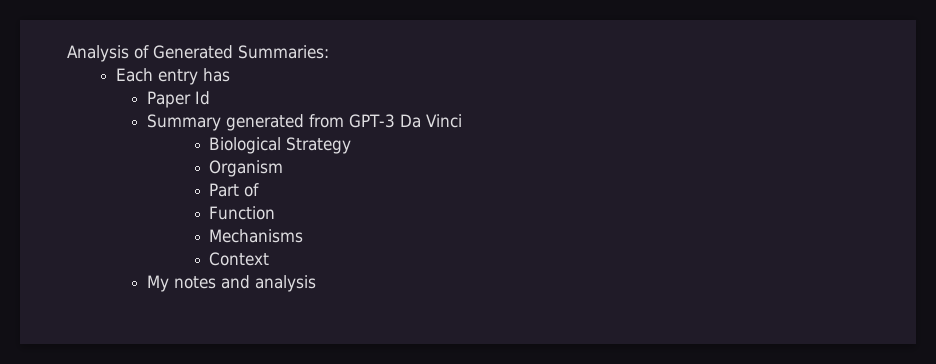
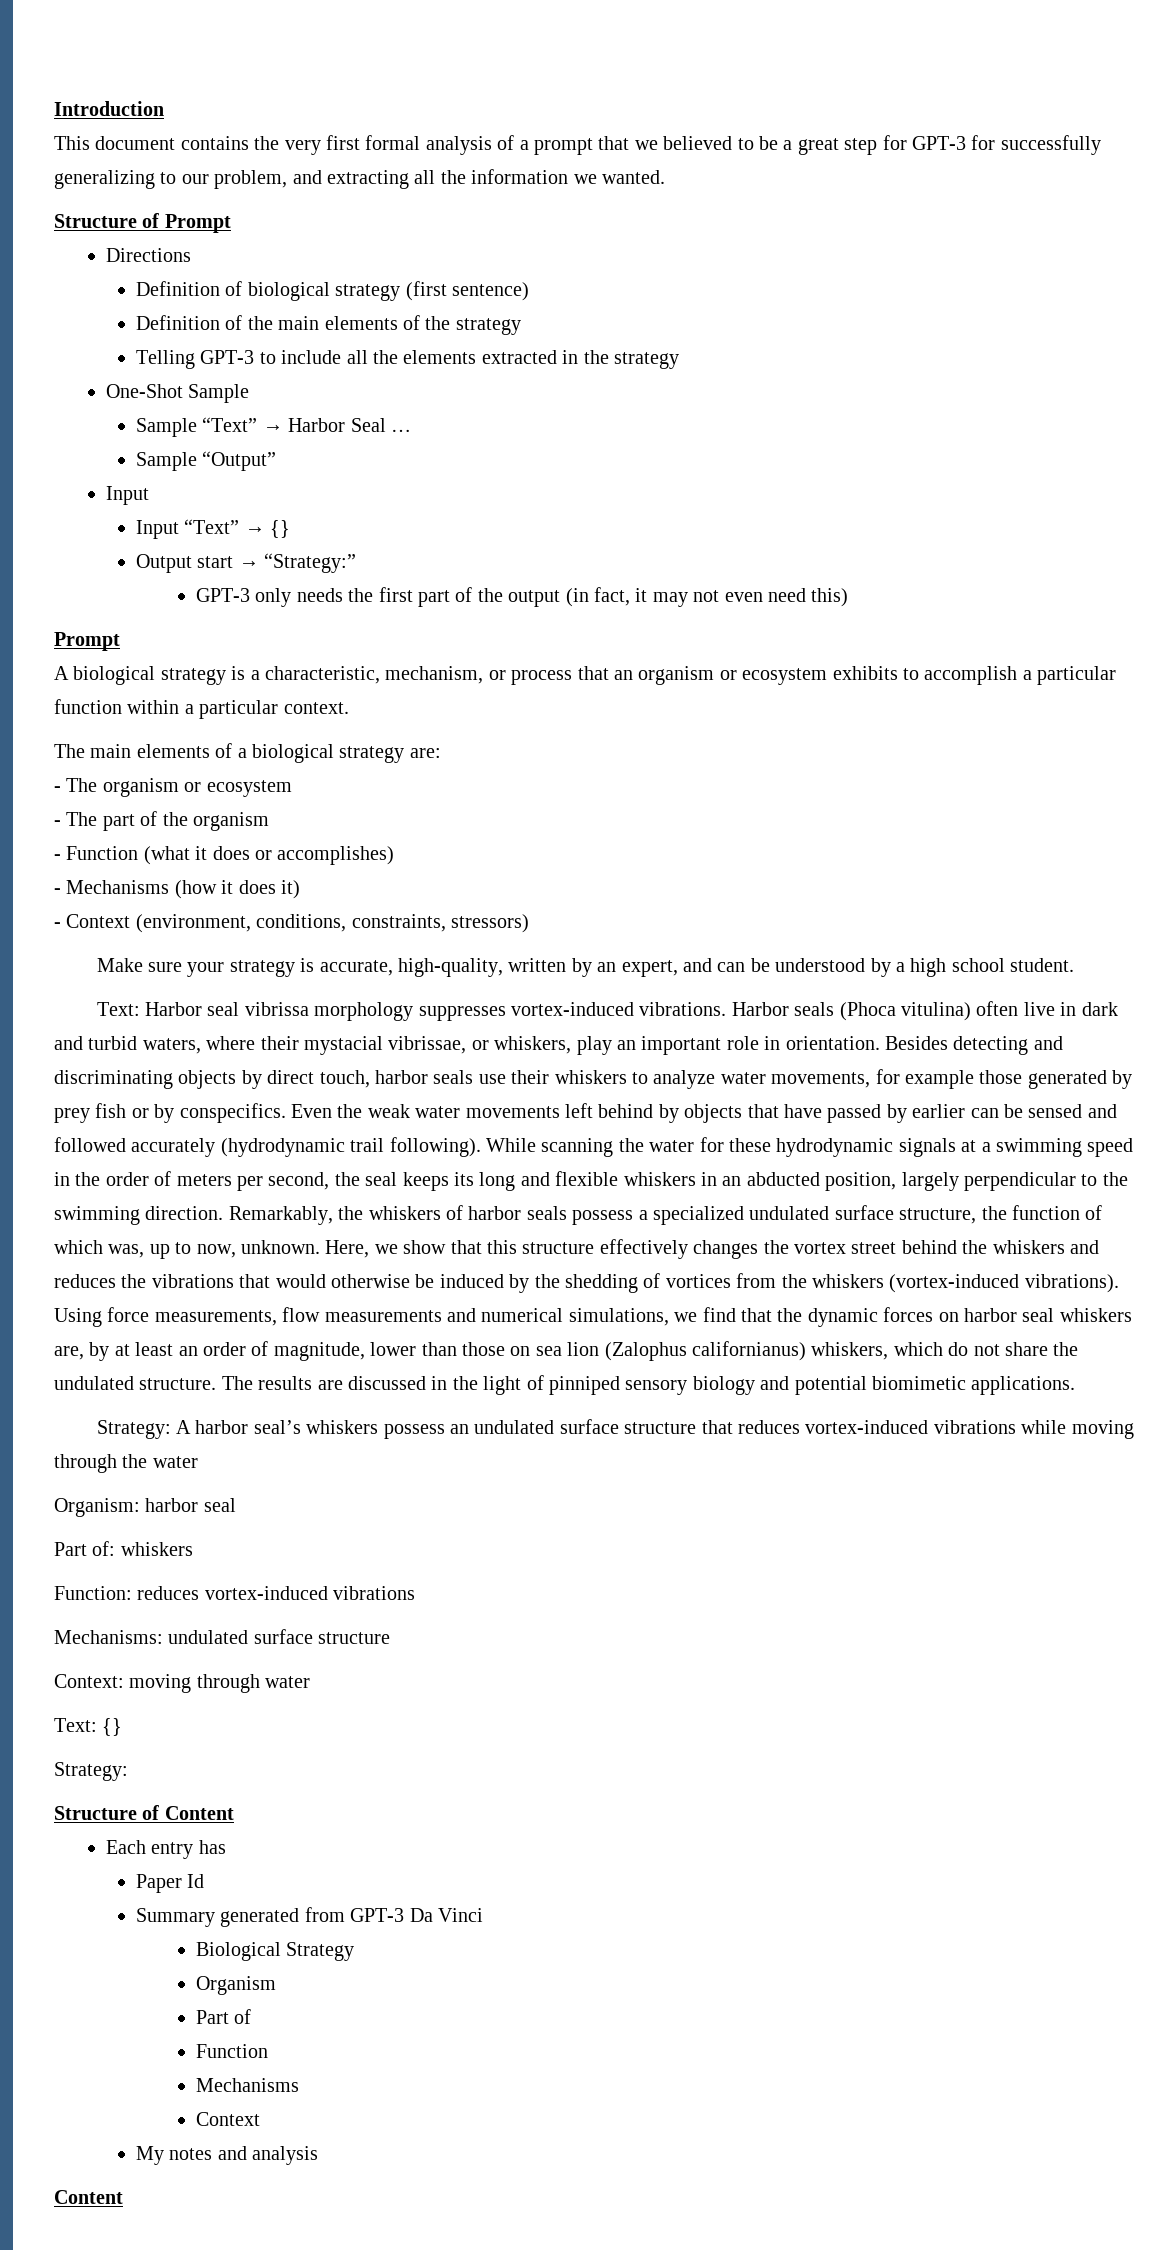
[67,45,329,62] Analysis of Generated Summaries: -> [54,101,164,116] [54,135,1101,155] [54,169,665,189] [54,213,231,233] [106,248,192,262] [136,281,530,301] [136,315,521,335] [136,350,680,369] [106,384,250,403] [136,417,412,437] [136,451,277,471] [106,486,150,505] [136,519,291,539] [136,553,357,573] [196,587,849,607] [54,632,120,651] [54,666,1117,685] [54,699,349,719] [54,743,441,763] [54,778,292,797] [54,811,269,831] [54,846,395,865] [54,880,300,899] [54,914,529,933] [96,958,1075,977] [96,1001,1118,1021] [54,1036,1063,1055] [54,1069,1133,1089] [54,1103,1117,1123] [54,1137,1134,1157] [54,1171,1128,1191] [54,1205,1103,1225] [54,1239,1099,1259] [54,1273,1119,1293] [54,1307,1132,1327] [54,1341,1079,1361] [54,1375,1076,1395] [96,1419,1134,1439] [54,1454,198,1473] [54,1498,236,1517] [54,1541,193,1556] [54,1586,416,1600] [54,1629,391,1644] [54,1674,311,1693] [54,1718,123,1736] [54,1762,128,1781] [54,1805,234,1820] Introduction // This document contains the very first formal analysis of a prompt that we believed to be a great step for GPT-3 for successfully generalizing to our problem, and extracting all the information we wanted. // Structure of Prompt // Directions // Definition of biological strategy (first sentence) // Definition of the main elements of the strategy // Telling GPT-3 to include all the elements extracted in the strategy // One-Shot Sample // Sample “Text” → Harbor Seal … // Sample “Output” // Input // Input “Text” → {} // Output start → “Strategy:” // GPT-3 only needs the first part of the output (in fact, it may not even need this) // Prompt // A biological strategy is a characteristic, mechanism, or process that an organism or ecosystem exhibits to accomplish a particular function within a particular context. // The main elements of a biological strategy are: // - The organism or ecosystem // - The part of the organism // - Function (what it does or accomplishes) // - Mechanisms (how it does it) // - Context (environment, conditions, constraints, stressors) // Make sure your strategy is accurate, high-quality, written by an expert, and can be understood by a high school student. // Text: Harbor seal vibrissa morphology suppresses vortex-induced vibrations. Harbor seals (Phoca vitulina) often live in dark and turbid waters, where their mystacial vibrissae, or whiskers, play an important role in orientation. Besides detecting and discriminating objects by direct touch, harbor seals use their whiskers to analyze water movements, for example those generated by prey fish or by conspecifics. Even the weak water movements left behind by objects that have passed by earlier can be sensed and followed accurately (hydrodynamic trail following). While scanning the water for these hydrodynamic signals at a swimming speed in the order of meters per second, the seal keeps its long and flexible whiskers in an abducted position, largely perpendicular to the swimming direction. Remarkably, the whiskers of harbor seals possess a specialized undulated surface structure, the function of which was, up to now, unknown. Here, we show that this structure effectively changes the vortex street behind the whiskers and reduces the vibrations that would otherwise be induced by the shedding of vortices from the whiskers (vortex-induced vibrations). Using force measurements, flow measurements and numerical simulations, we find that the dynamic forces on harbor seal whiskers are, by at least an order of magnitude, lower than those on sea lion (Zalophus californianus) whiskers, which do not share the undulated structure. The results are discussed in the light of pinniped sensory biology and potential biomimetic applications. // Strategy: A harbor seal’s whiskers possess an undulated surface structure that reduces vortex-induced vibrations while moving through the water // Organism: harbor seal // Part of: whiskers // Function: reduces vortex-induced vibrations // Mechanisms: undulated surface structure // Context: moving through water // Text: {} // Strategy: // Structure of Content
(317, 283) none -> [54,2190,123,2204] // Content

